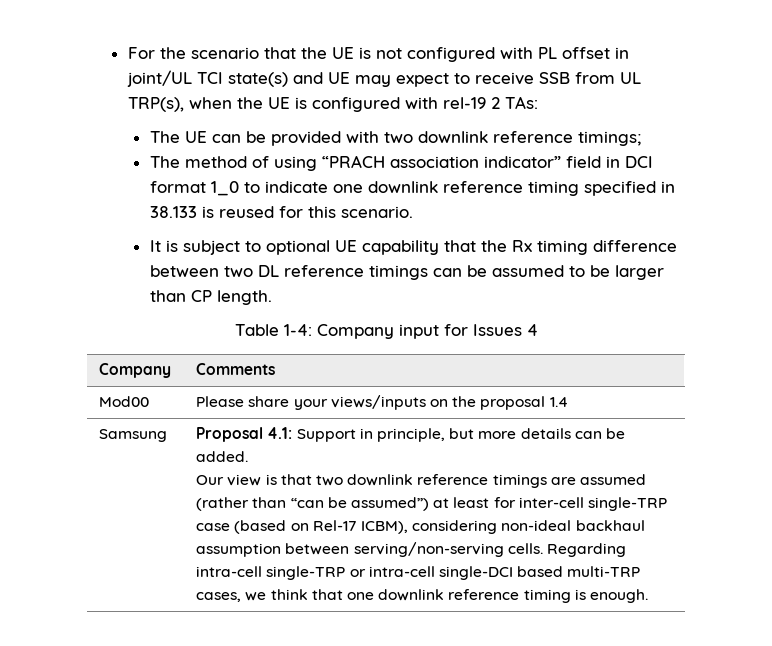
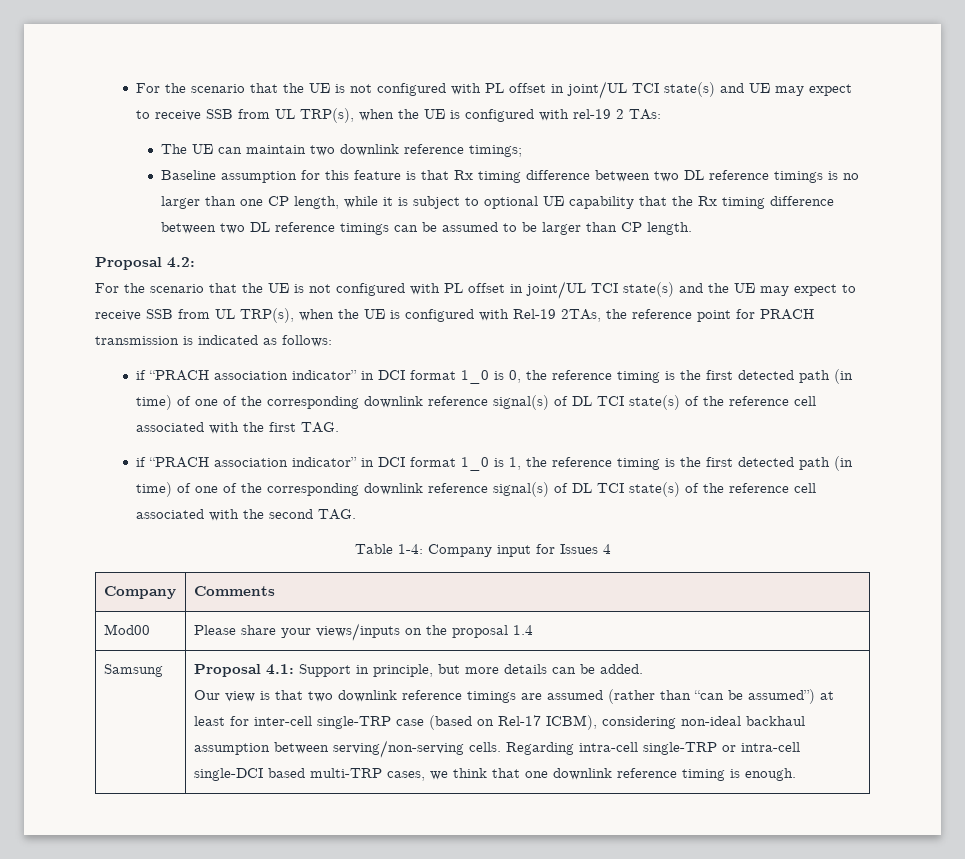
[245,131,379,146] be provided with -> [246,145,307,154] maintain
[149,155,653,171] [149,181,675,196] [149,206,413,218] [149,240,161,252] The method of using “PRACH association indicator” field in DCI format 1_0 to indicate one downlink reference timing specified in 38.133 is reused for this scenario. // It -> [161,170,860,183] [161,196,394,209] Baseline assumption for this feature is that Rx timing difference between two DL reference timings is no larger than one CP length, while it
(272, 297) none -> [95,257,195,270] [95,281,856,299] [95,308,814,323] [95,335,332,347] [136,369,854,384] [136,395,817,410] [136,422,340,434] [136,456,854,471] [136,482,817,497] [136,509,357,521] // Proposal 4.2: // For the scenario that the UE is not configured with PL offset in joint/UL TCI state(s) and the UE may expect to receive SSB from UL TRP(s), when the UE is configured with Rel-19 2TAs, the reference point for PRACH transmission is indicated as follows: // if “PRACH association indicator” in DCI format 1_0 is 0, the reference timing is the first detected path (in time) of one of the corresponding downlink reference signal(s) of DL TCI state(s) of the reference cell associated with the first TAG. // if “PRACH association indicator” in DCI format 1_0 is 1, the reference timing is the first detected path (in time) of one of the corresponding downlink reference signal(s) of DL TCI state(s) of the reference cell associated with the second TAG.

